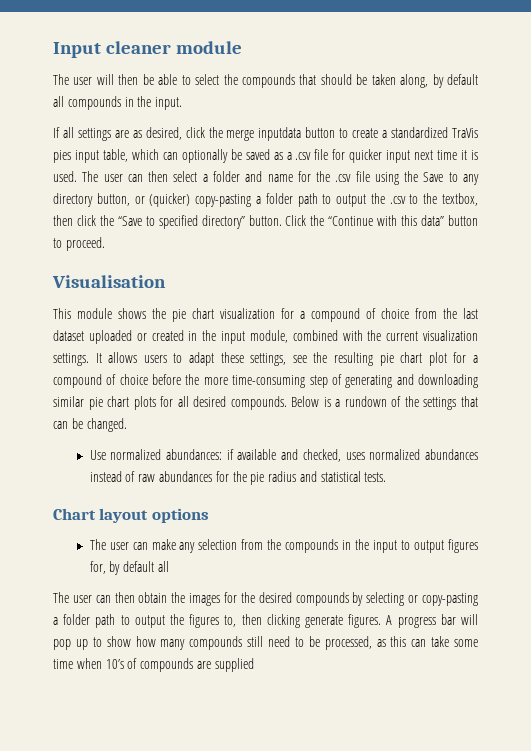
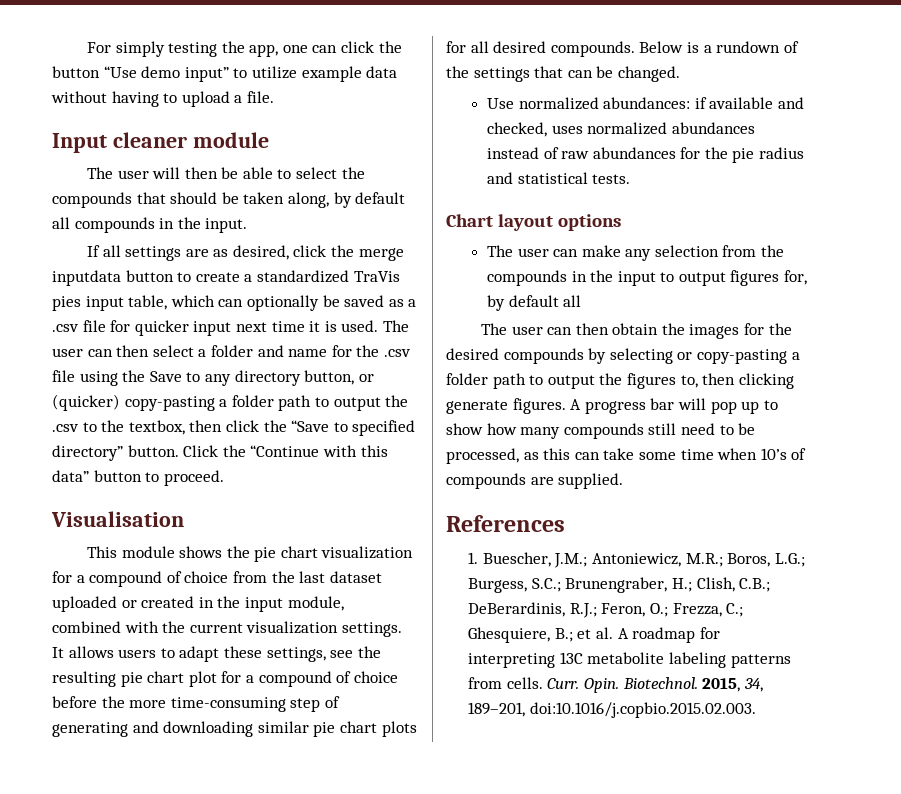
(53, 50) none -> [86,41,402,57] [52,66,398,82] [51,91,274,107] For simply testing the app, one can click the button “Use demo input” to utilize example data without having to upload a file. //
[214,658,254,672] supplied -> [558,473,624,489] [446,515,565,532] [468,552,805,568] [468,577,771,593] [468,602,744,618] [468,627,720,643] [468,652,791,668] [468,677,763,693] [468,702,756,718] supplied. // References // 1. Buescher, J.M.; Antoniewicz, M.R.; Boros, L.G.; Burgess, S.C.; Brunengraber, H.; Clish, C.B.; DeBerardinis, R.J.; Feron, O.; Frezza, C.; Ghesquiere, B.; et al. A roadmap for interpreting 13C metabolite labeling patterns from cells. Curr. Opin. Biotechnol. 2015, 34, 189–201, doi:10.1016/j.copbio.2015.02.003.

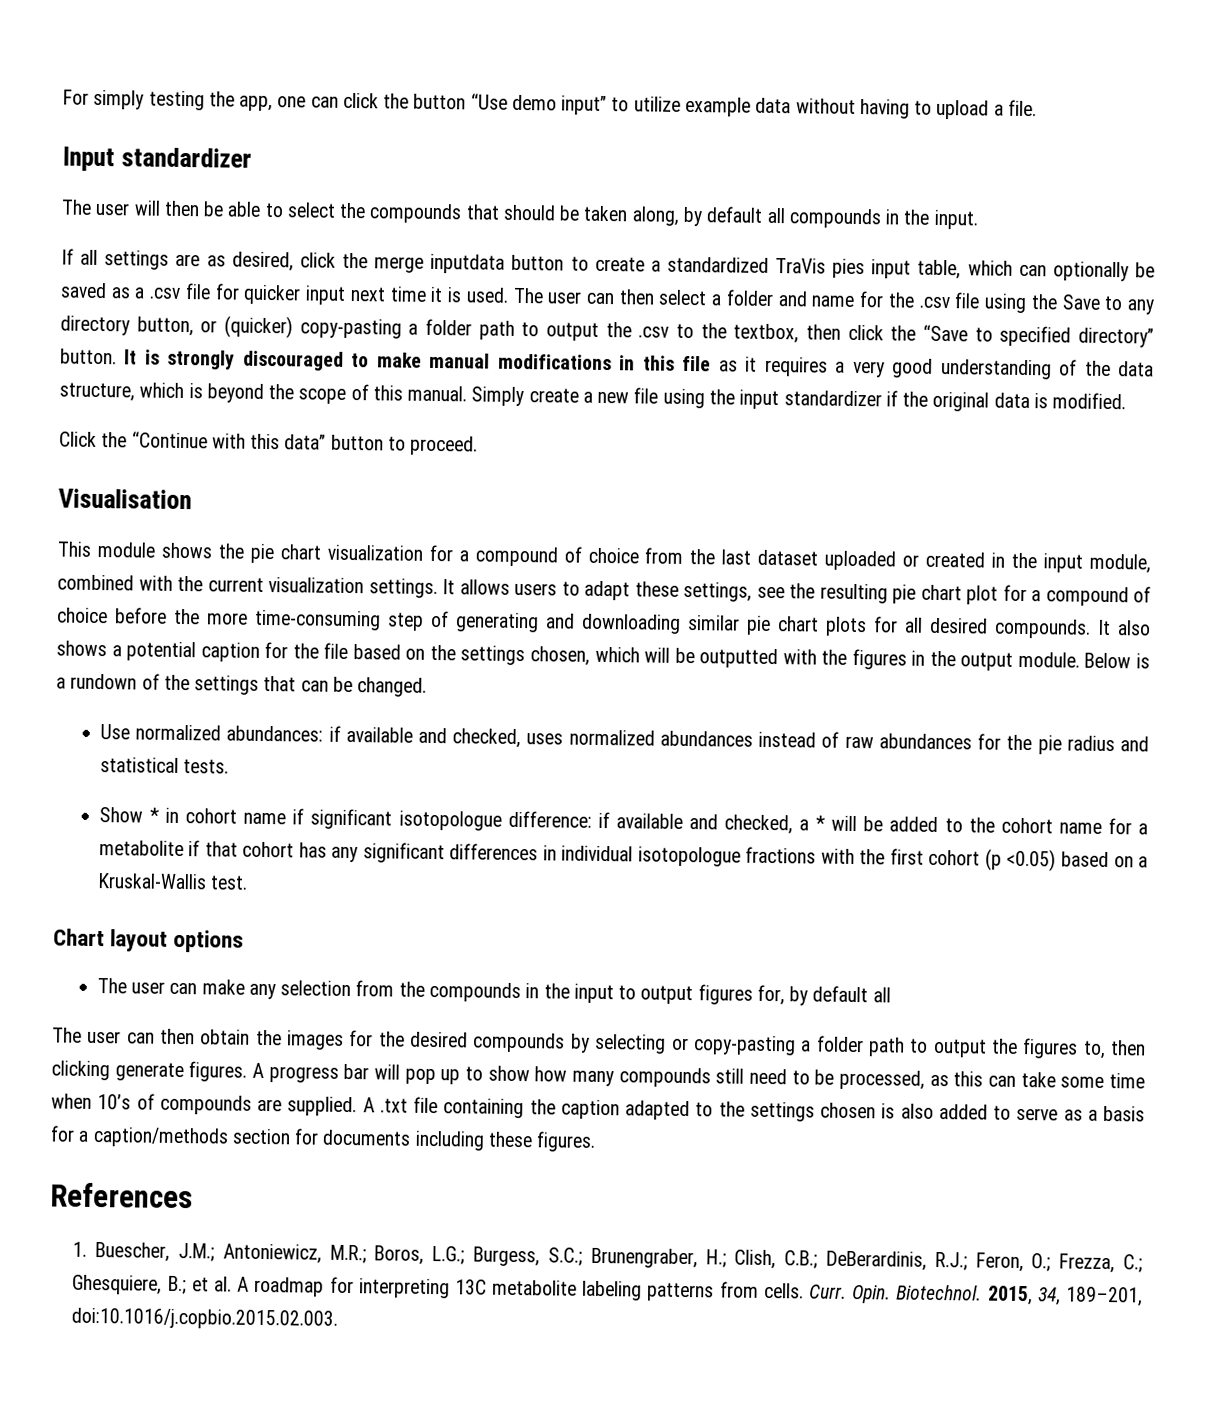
[112,132,269,148] cleaner module -> [121,147,253,168] standardizer
(179, 451) none -> [124,349,1154,380] [59,382,1127,412] It is strongly discouraged to make manual modifications in this file as it requires a very good understanding of the data structure, which is beyond the scope of this manual. Simply create a new file using the input standardizer if the original data is modified. //
(635, 49) none -> [1097,619,1151,636] [56,640,1080,671] It also shows a potential caption for the file based on the settings chosen, which will be outputted with the figures in the output module.
(631, 179) none -> [98,807,1148,835] [98,840,1149,872] [97,873,249,890] // Show * in cohort name if significant isotopologue difference: if available and checked, a * will be added to the cohort name for a metabolite if that cohort has any significant differences in individual isotopologue fractions with the first cohort (p <0.05) based on a Kruskal-Wallis test.
(624, 481) none -> [362,1096,1145,1122] [50,1125,597,1152] A .txt file containing the caption adapted to the settings chosen is also added to serve as a basis for a caption/methods section for documents including these figures.

